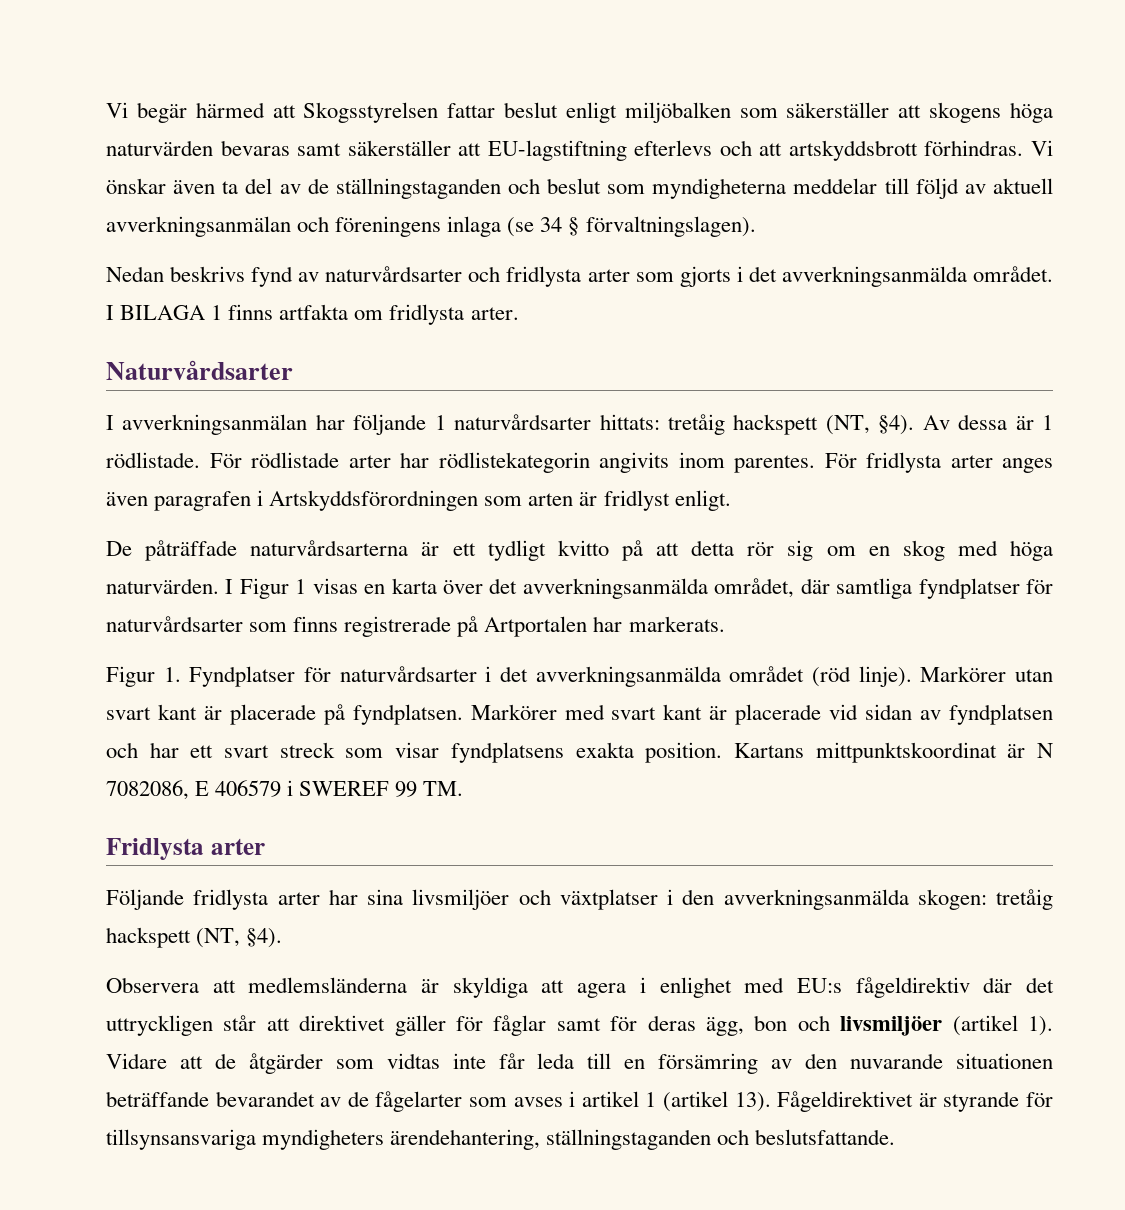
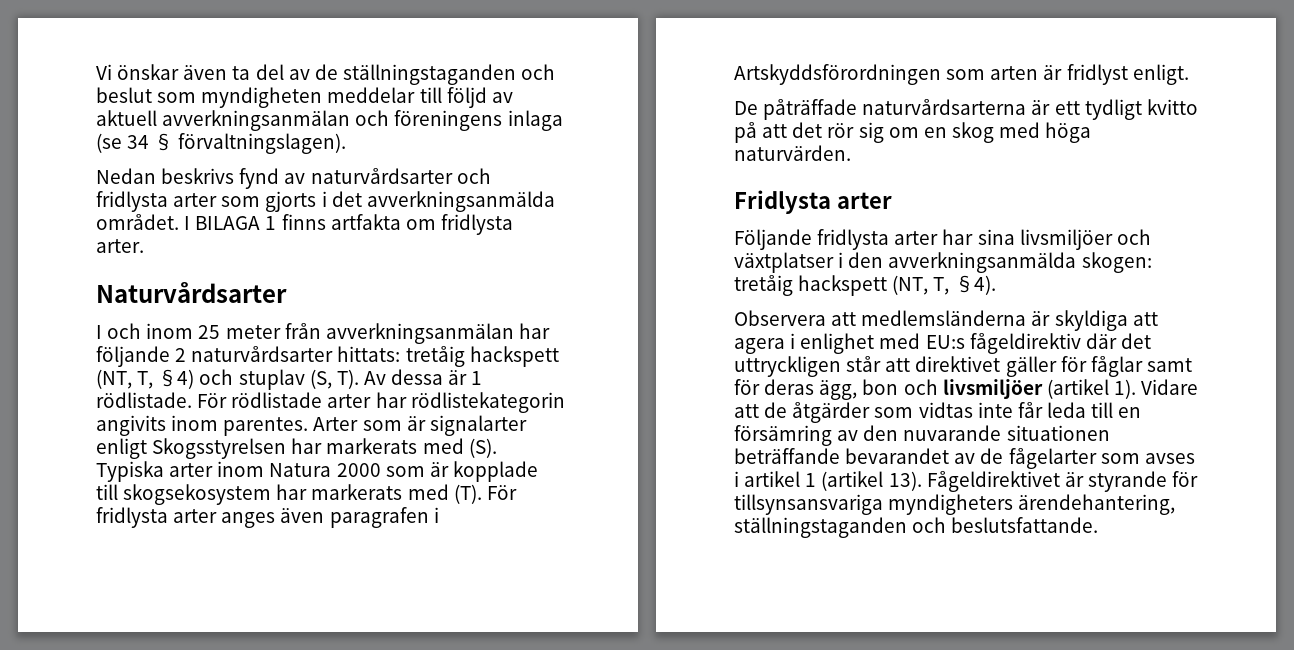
[106,102,1053,123] [106,140,1053,161] Vi begär härmed att Skogsstyrelsen fattar beslut enligt miljöbalken som säkerställer att skogens höga naturvärden bevaras samt säkerställer att EU-lagstiftning efterlevs och att artskyddsbrott förhindras. Vi -> [96,64,112,80] Vi
[652,178,787,199] myndigheterna -> [201,87,323,108] myndigheten
(114, 422) none -> [107,323,321,339] och inom 25 meter från
[434,415,446,430] 1 -> [175,348,187,362] 2
[878,415,915,435] §4). -> [137,369,359,390] T, §4) och stuplav (S, T).
(815, 464) none -> [313,415,527,436] [96,438,497,459] [96,461,538,482] [96,484,482,505] Arter som är signalarter enligt Skogsstyrelsen har markerats med (S). Typiska arter inom Natura 2000 som är kopplade till skogsekosystem har markerats med (T).
[691,540,735,556] detta -> [792,122,823,138] det
[225,578,1053,599] [106,616,725,637] [106,666,1053,687] [106,704,1053,725] [106,742,1053,763] [106,780,464,800] I Figur 1 visas en karta över det avverkningsanmälda området, där samtliga fyndplatser för naturvårdsarter som finns registrerade på Artportalen har markerats. // Figur 1. Fyndplatser för naturvårdsarter i det avverkningsanmälda området (röd linje). Markörer utan svart kant är placerade på fyndplatsen. Markörer med svart kant är placerade vid sidan av fyndplatsen och har ett svart streck som visar fyndplatsens exakta position. Kartans mittpunktskoordinat är N 7082086, E 406579 i SWEREF 99 TM. -> (851, 153) none
(241, 938) none -> [933,277,950,295] T,

